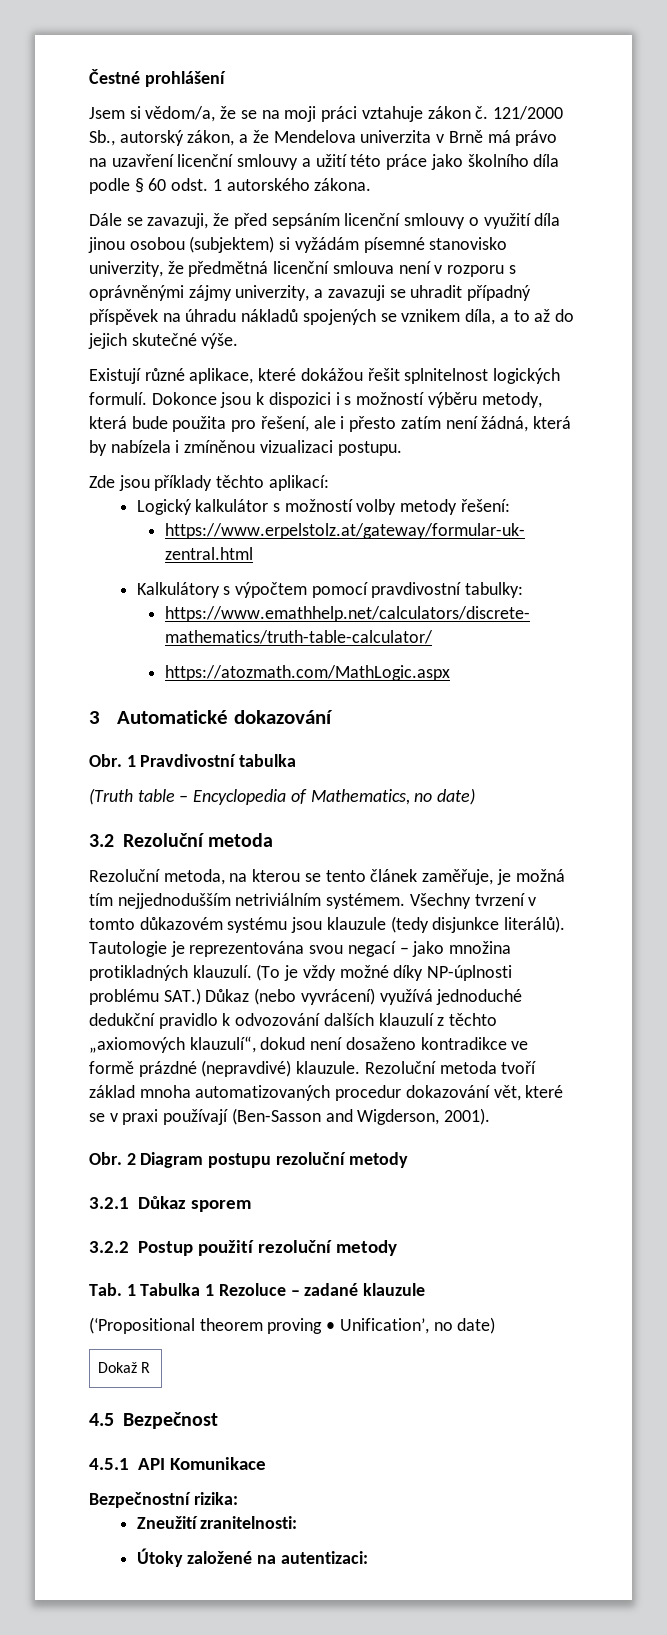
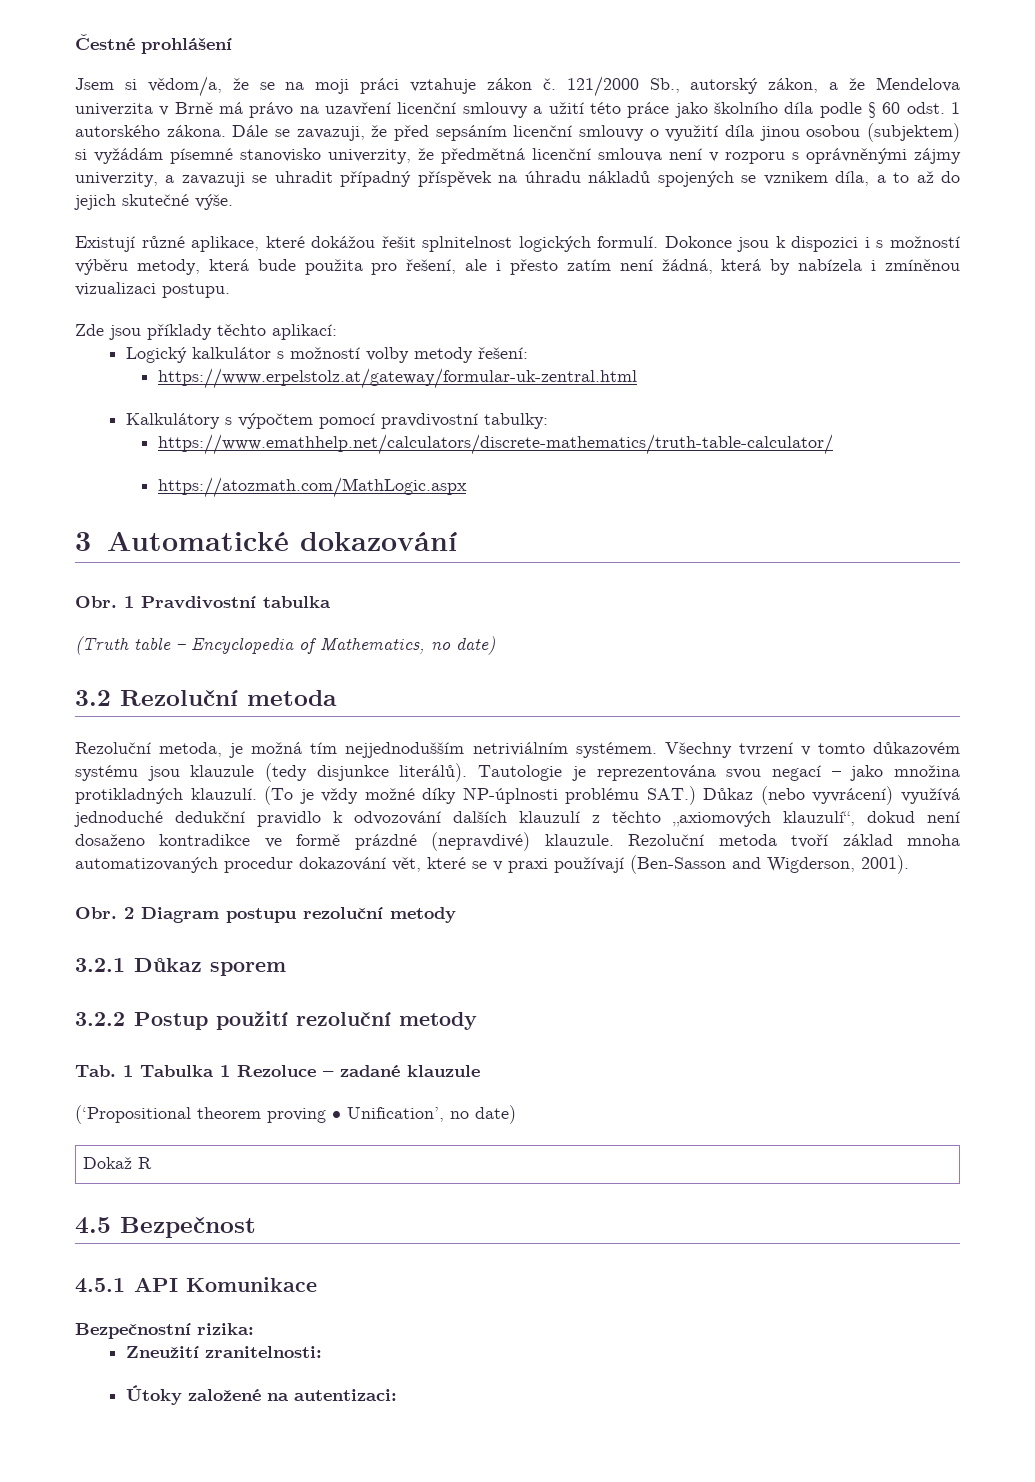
(372, 184) // -> (226, 131) none
[229,869,494,885] na kterou se tento článek zaměřuje, -> (223, 749) none

